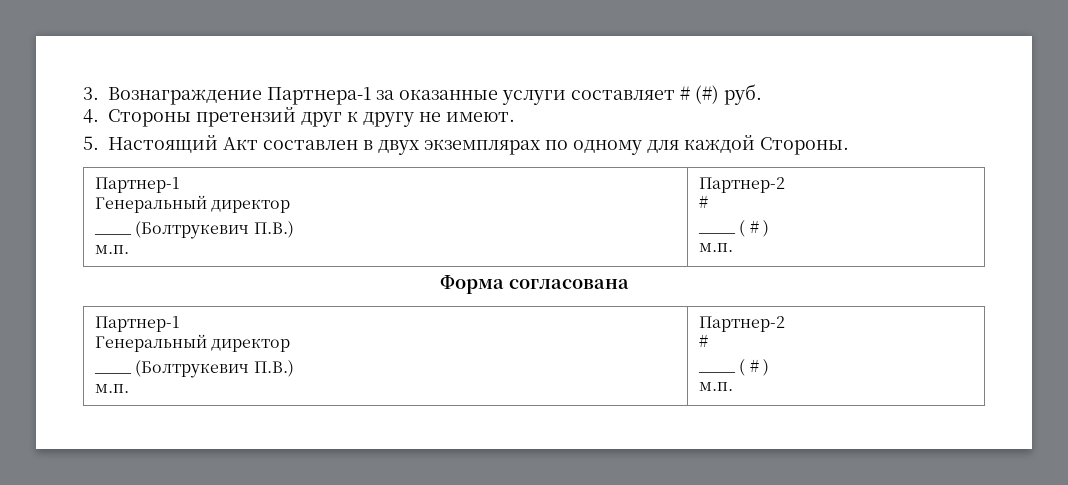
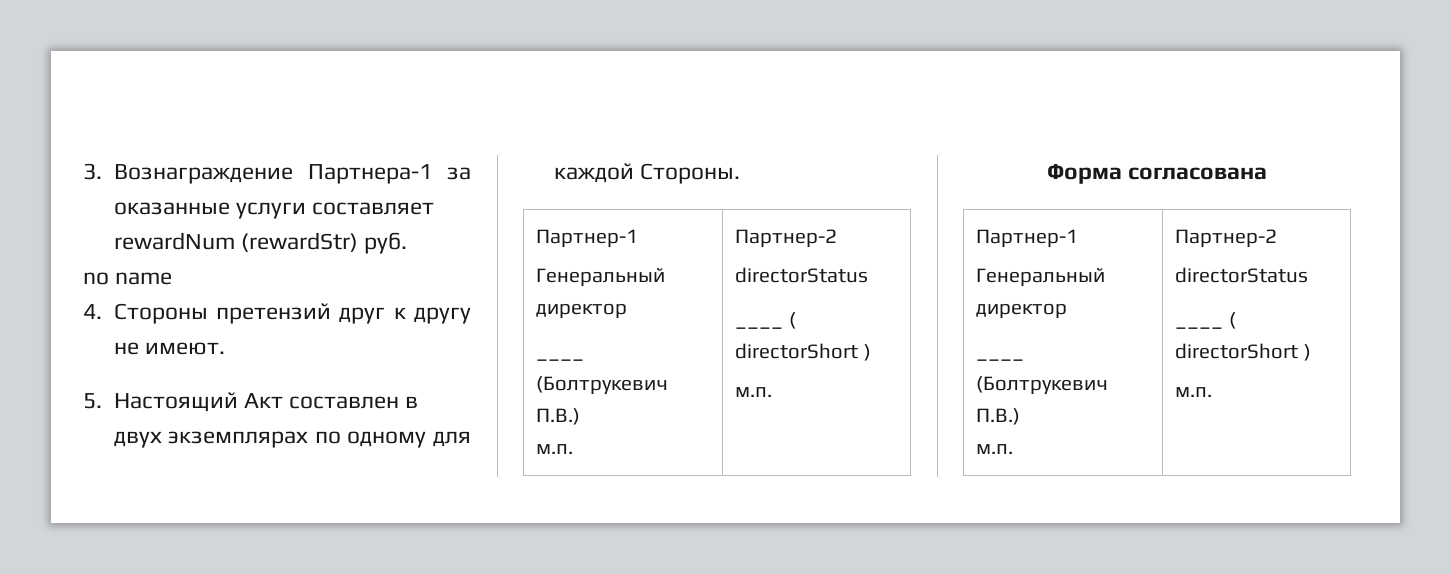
[680,85,719,104] # (#) -> [113,232,358,252] rewardNum (rewardStr)
(762, 94) none -> [83,272,173,285] // no name
[699,195,709,208] [698,220,759,237] # // ____ ( # -> [735,267,869,283] [735,312,796,329] [735,343,859,359] directorStatus // ____ ( directorShort
[699,334,709,347] [698,359,759,376] # // ____ ( # -> [1175,267,1309,283] [1175,312,1236,329] [1175,343,1299,359] directorStatus // ____ ( directorShort

